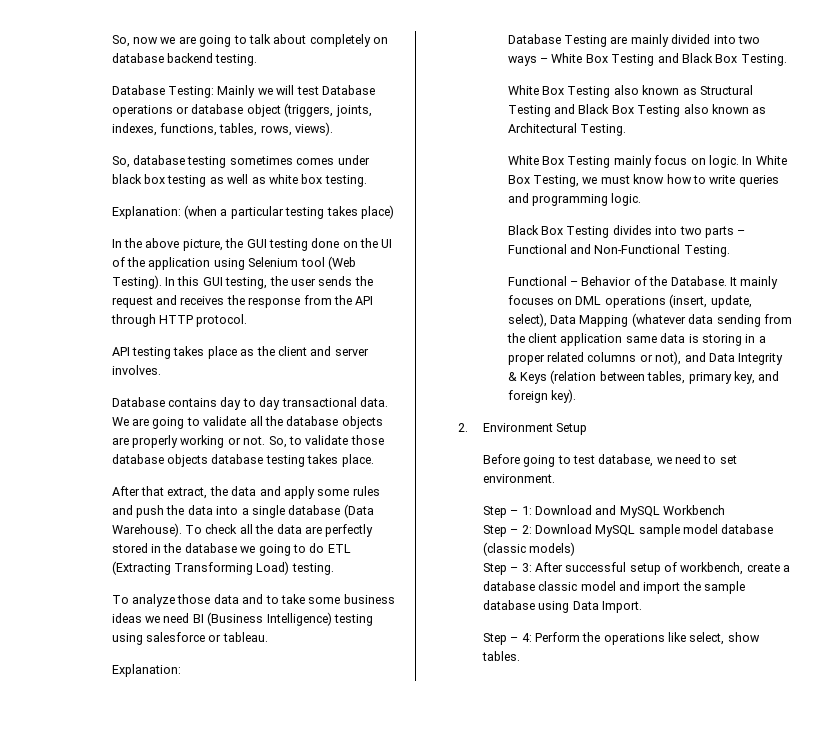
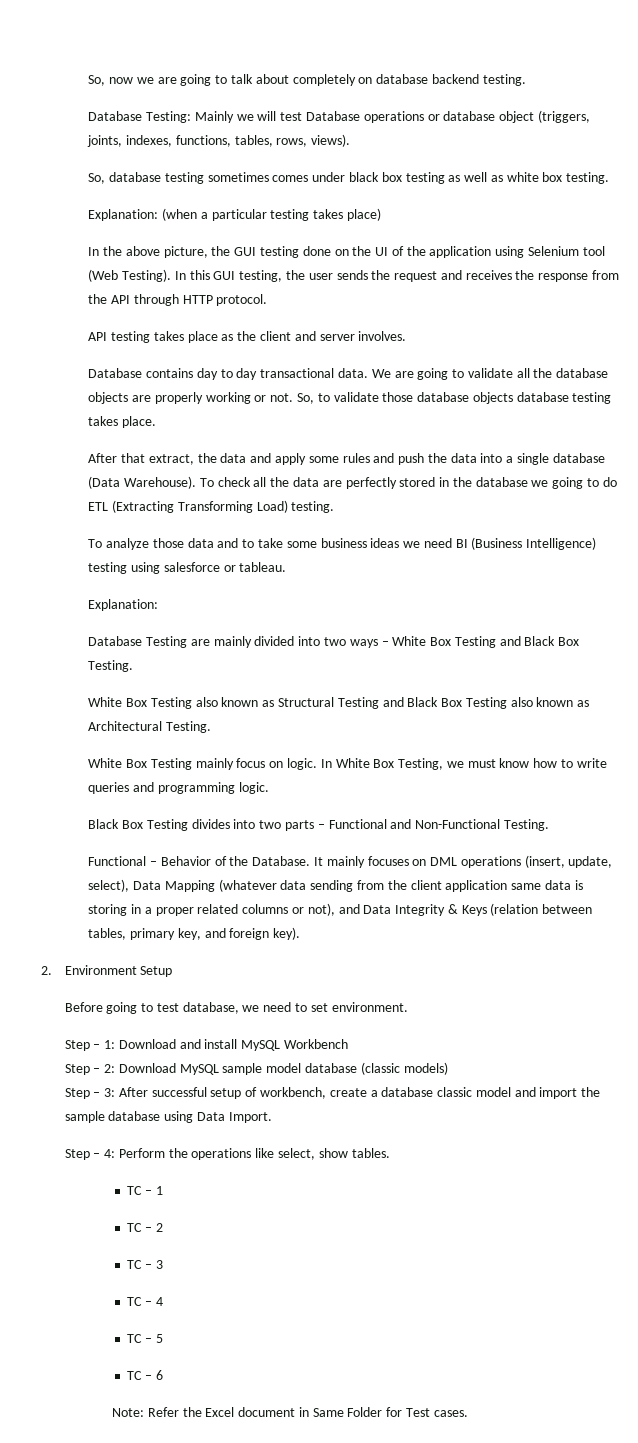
(617, 510) none -> [204,1039,238,1049] install
(520, 656) none -> [127,1186,163,1195] [127,1223,163,1232] [127,1260,163,1269] [127,1297,163,1306] [127,1334,163,1343] [127,1370,163,1380] [112,1407,468,1417] // TC – 1 // TC – 2 // TC – 3 // TC – 4 // TC – 5 // TC – 6 // Note: Refer the Excel document in Same Folder for Test cases.

